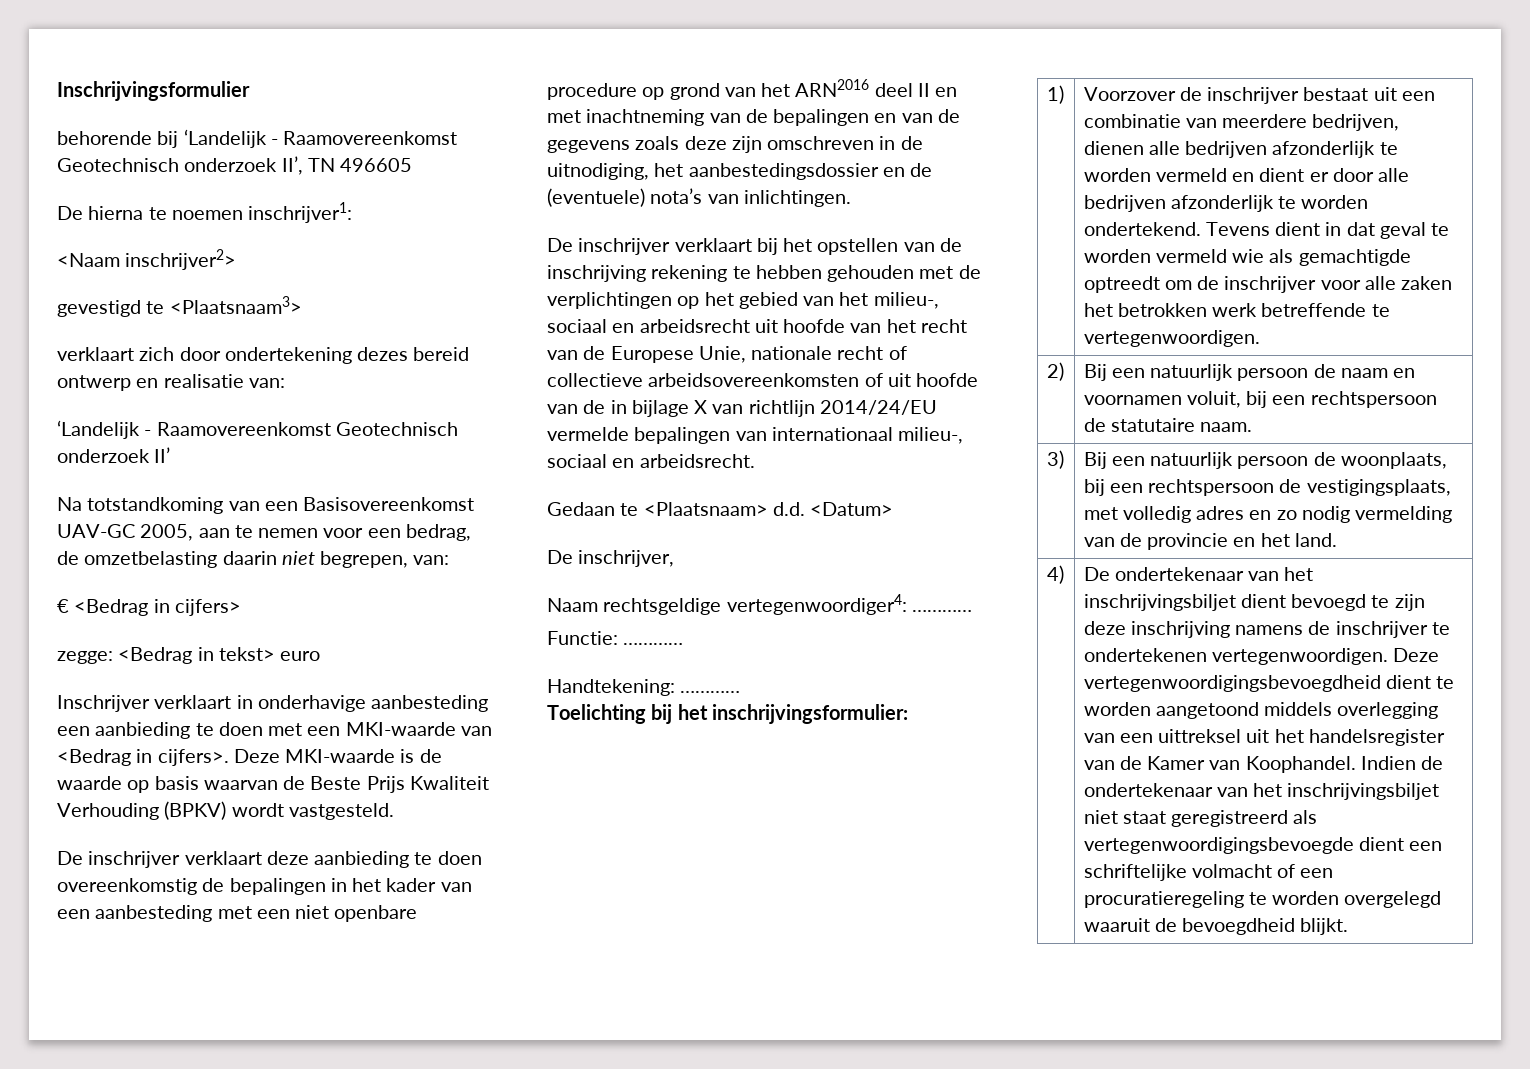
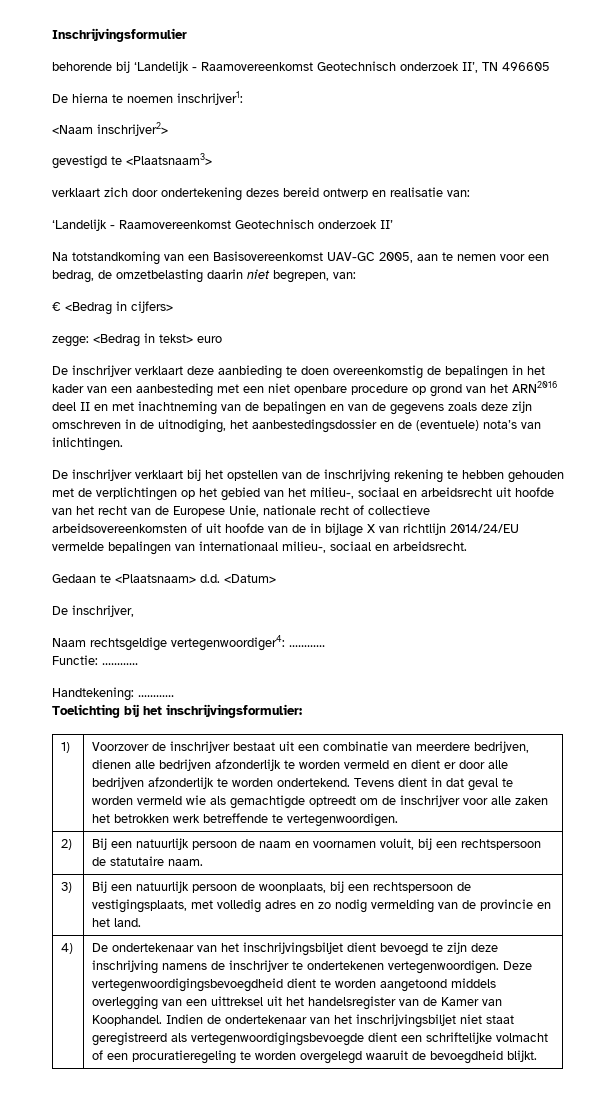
[57,695,489,712] [57,722,492,739] [57,749,442,766] [57,776,489,793] [57,801,394,820] // Inschrijver verklaart in onderhavige aanbesteding een aanbieding te doen met een MKI-waarde van <Bedrag in cijfers>. Deze MKI-waarde is de waarde op basis waarvan de Beste Prijs Kwaliteit Verhouding (BPKV) wordt vastgesteld. -> (222, 339) none

